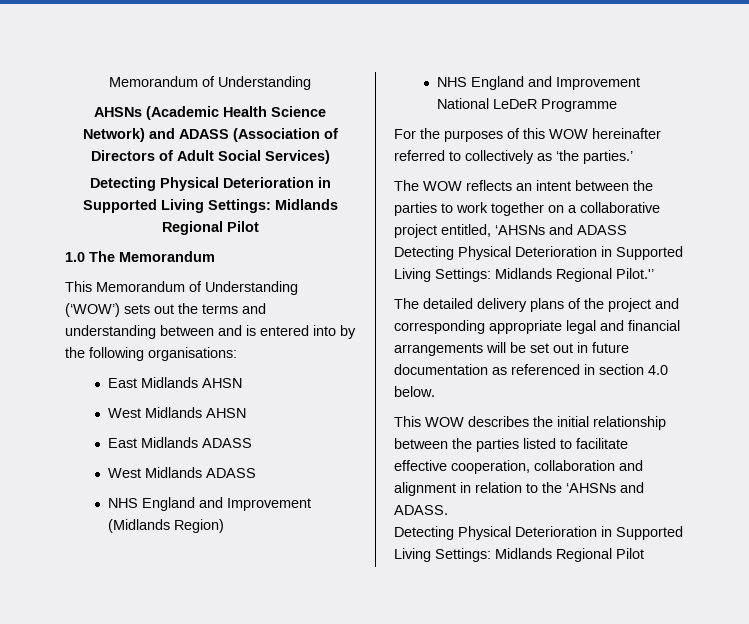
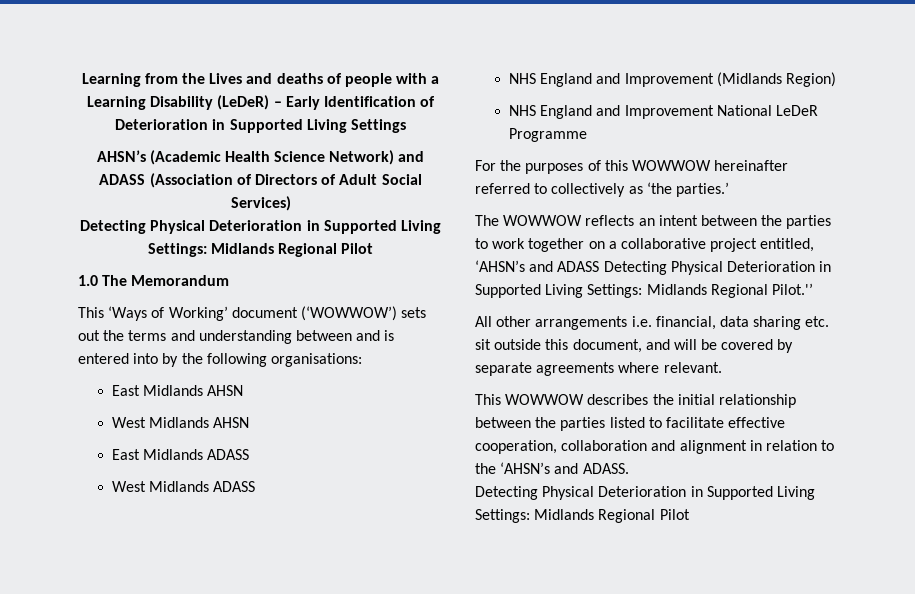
[109,76,311,90] [94,107,142,117] Memorandum of Understanding // AHSNs -> [81,73,440,87] [86,95,436,110] [115,119,406,133] [96,150,146,162] Learning from the Lives and deaths of people with a Learning Disability (LeDeR) – Early Identification of Deterioration in Supported Living Settings // AHSN’s
[96,281,298,295] [65,303,120,317] Memorandum of Understanding (‘WOW’) -> [108,306,397,321] ‘Ways of Working’ document (‘WOWWOW’)
[549,129,588,139] WOW -> [631,160,711,171] WOWWOW
[423,181,462,191] WOW -> [503,215,583,226] WOWWOW
[495,225,545,235] ‘AHSNs -> [475,260,525,272] ‘AHSN’s
[394,298,679,312] [394,320,680,334] [394,342,629,356] [394,364,668,375] [394,386,435,397] [394,416,464,427] The detailed delivery plans of the project and corresponding appropriate legal and financial arrangements will be set out in future documentation as referenced in section 4.0 below. // This WOW -> [475,316,830,330] [475,339,794,353] [475,362,722,376] [475,394,585,405] All other arrangements i.e. financial, data sharing etc. sit outside this document, and will be covered by separate agreements where relevant. // This WOWWOW
[566,483,616,493] ‘AHSNs -> [500,462,551,474] ‘AHSN’s

